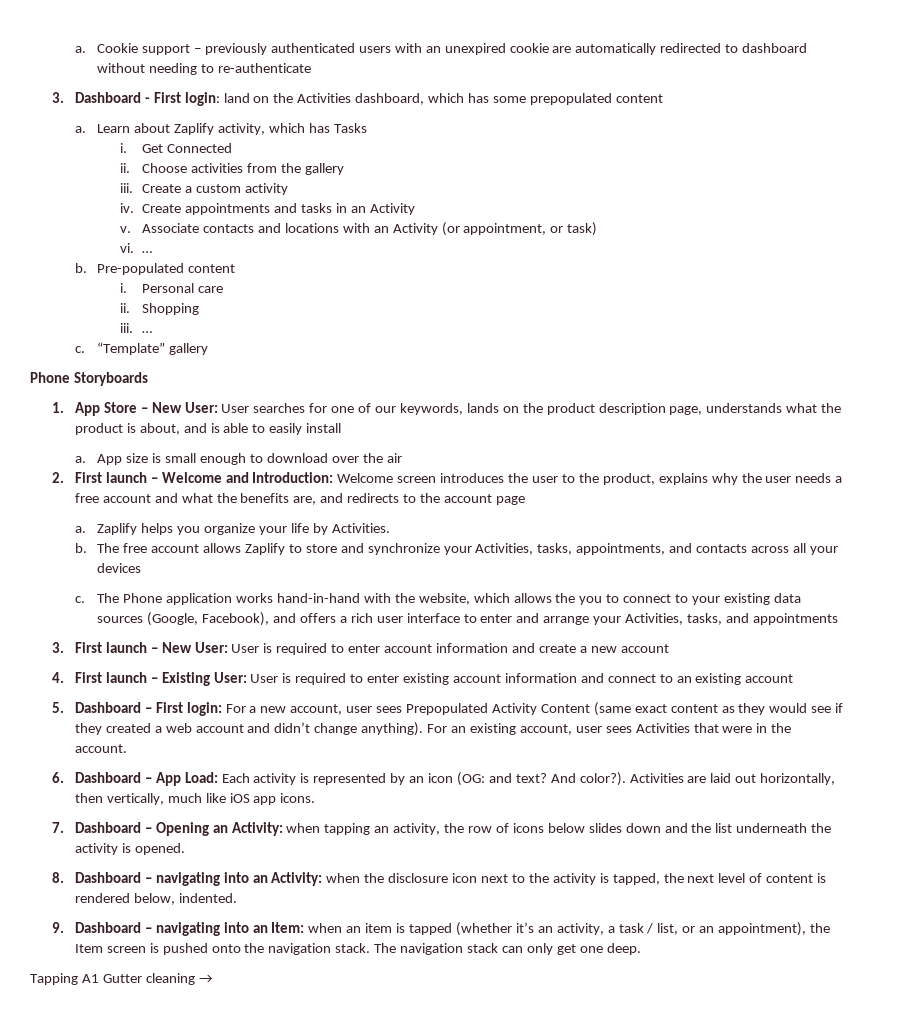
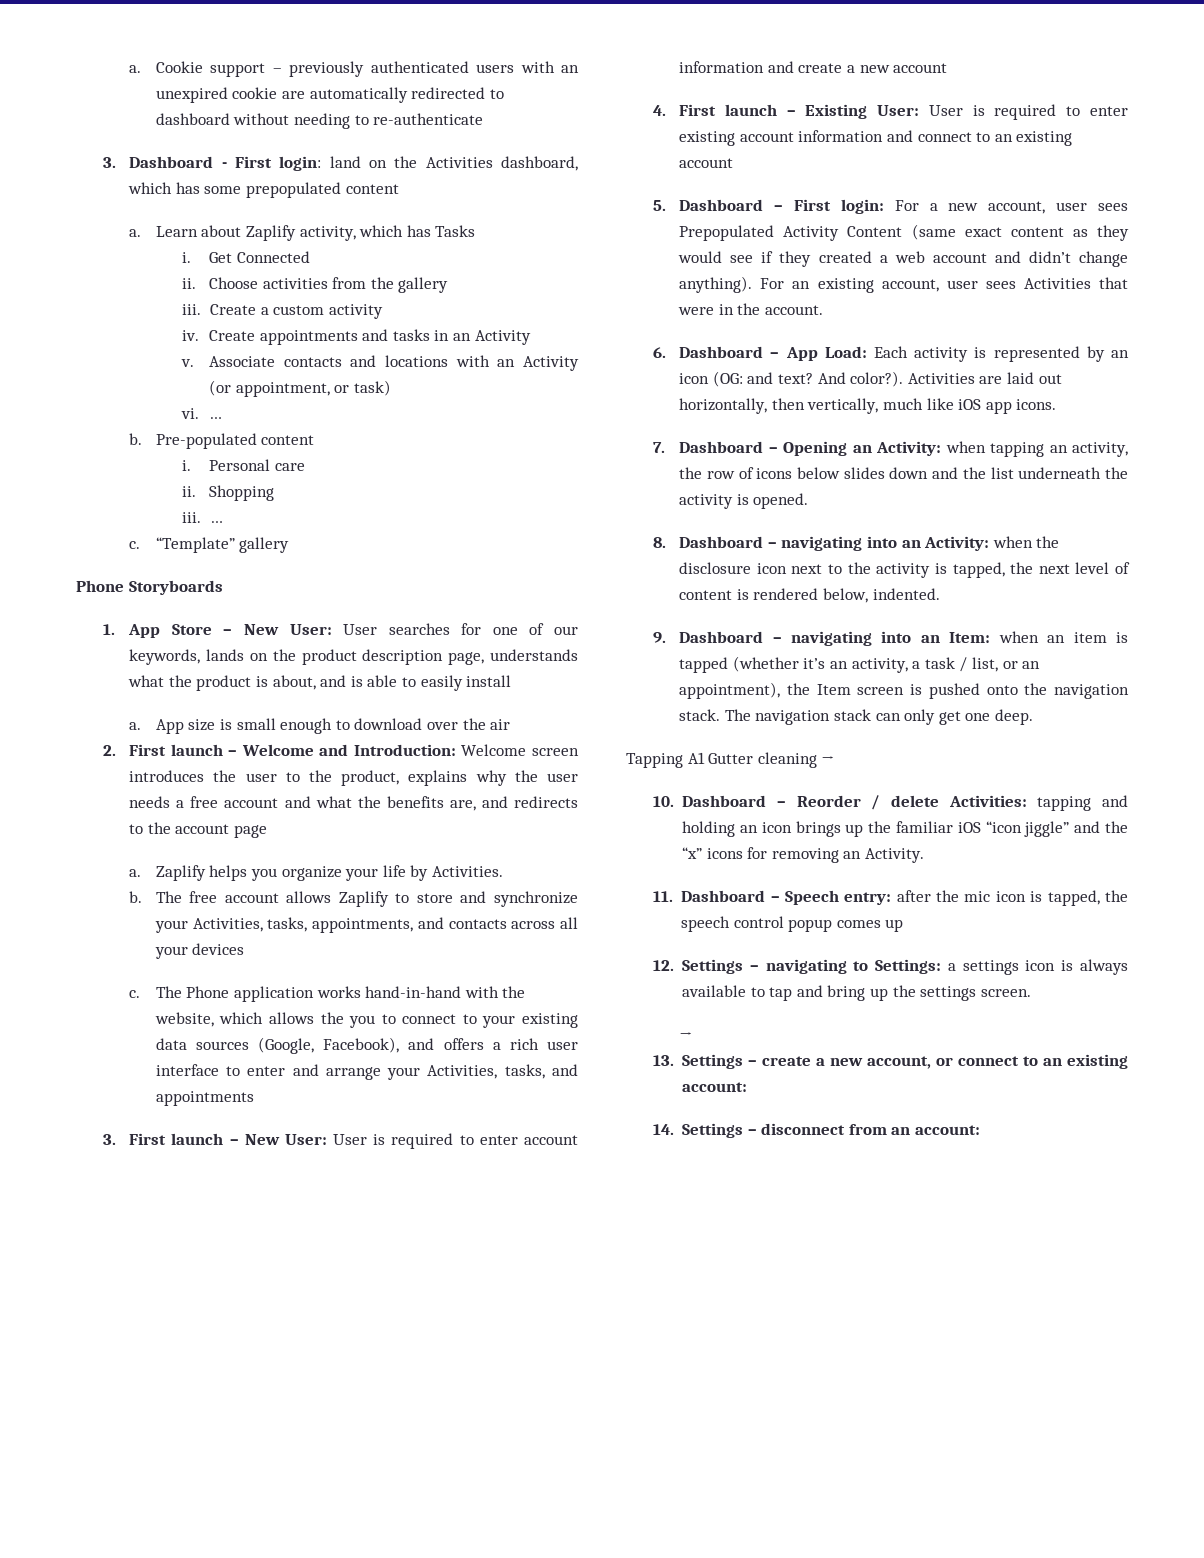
(213, 978) none -> [652,795,1128,811] [682,821,1128,837] [682,847,925,863] [652,890,1128,906] [681,916,904,932] [652,959,1128,975] [682,985,1031,1001] [679,1032,693,1040] [652,1054,1128,1069] [682,1082,748,1092] [652,1123,981,1138] // 10. Dashboard – Reorder / delete Activities: tapping and holding an icon brings up the familiar iOS “icon jiggle” and the “x” icons for removing an Activity. // 11. Dashboard – Speech entry: after the mic icon is tapped, the speech control popup comes up // 12. Settings – navigating to Settings: a settings icon is always available to tap and bring up the settings screen. // → // 13. Settings – create a new account, or connect to an existing account: // 14. Settings – disconnect from an account:

